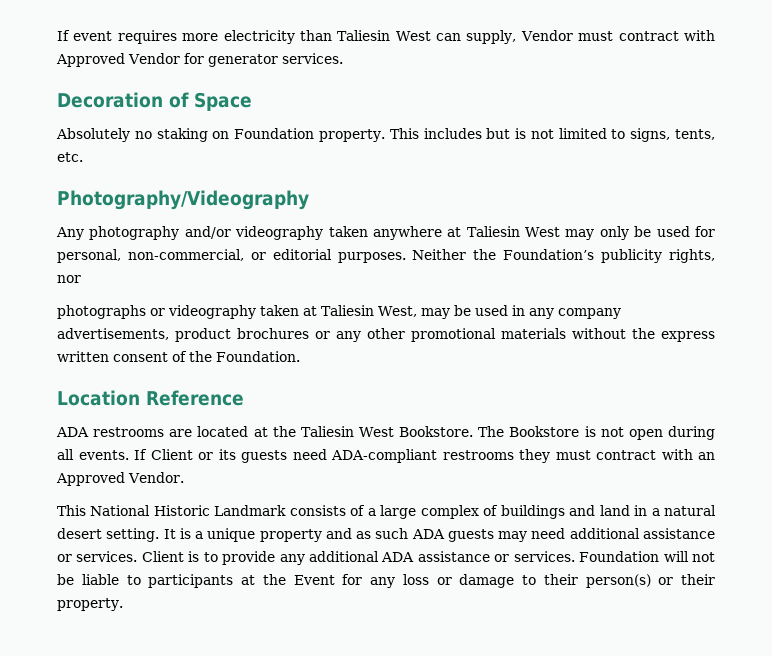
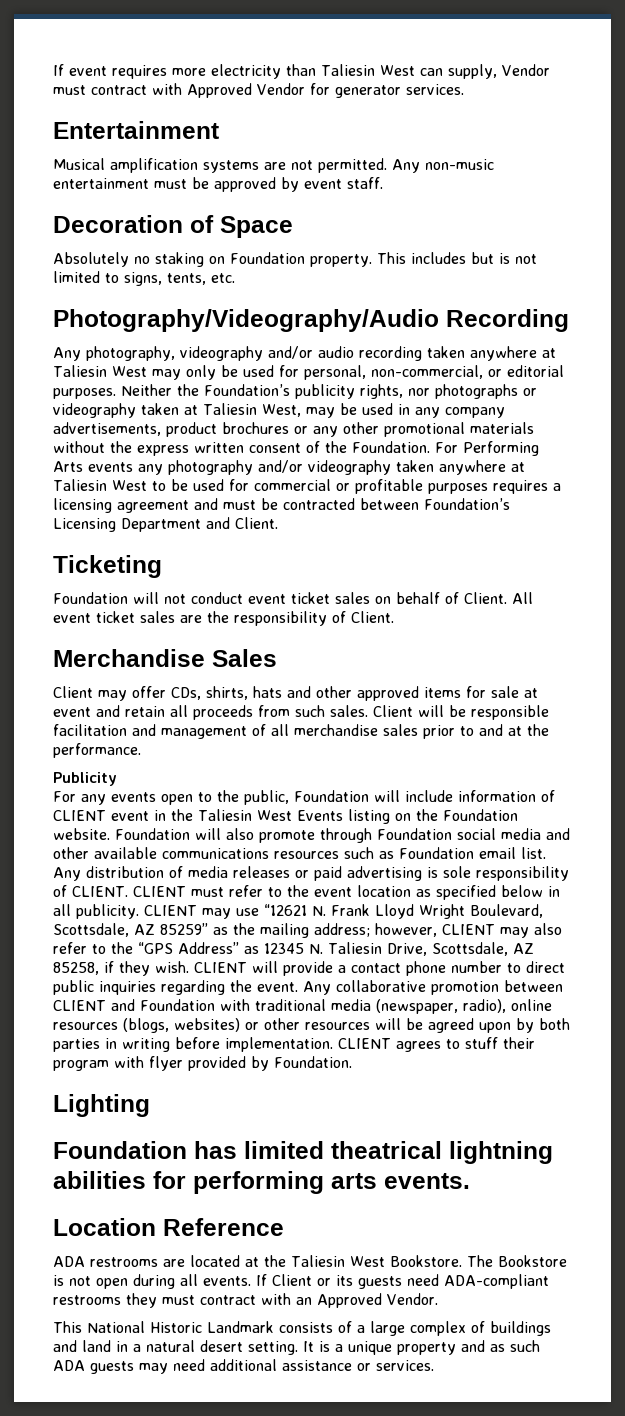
(343, 58) none -> [53,121,219,139] [53,158,494,173] [53,177,383,192] // Entertainment // Musical amplification systems are not permitted. Any non-music entertainment must be approved by event staff.
[57,190,309,210] [56,226,324,240] Photography/Videography // Any photography and/or videography -> [53,309,569,332] [53,346,422,361] Photography/Videography/Audio Recording // Any photography, videography and/or audio recording
(81, 279) // -> (430, 392) none
(300, 356) none -> [435,441,539,456] [53,460,525,475] [53,479,561,494] [53,498,510,513] [53,517,278,532] [53,555,162,578] [53,592,533,604] [53,611,394,626] [53,649,277,667] [53,686,538,701] [53,705,549,720] [53,724,549,739] [53,743,141,758] [53,772,117,786] [53,790,555,805] [53,809,518,824] [53,828,570,843] [53,847,546,859] [53,866,569,881] [53,885,560,900] [53,904,543,919] [53,923,562,938] [53,942,534,956] [53,961,565,976] [53,980,563,995] [53,999,552,1014] [53,1018,570,1033] [53,1037,535,1052] [53,1056,352,1071] [53,1094,150,1117] [53,1141,553,1164] [53,1171,470,1194] For Performing Arts events any photography and/or videography taken anywhere at Taliesin West to be used for commercial or profitable purposes requires a licensing agreement and must be contracted between Foundation’s Licensing Department and Client. // Ticketing // Foundation will not conduct event ticket sales on behalf of Client. All event ticket sales are the responsibility of Client. // Merchandise Sales // Client may offer CDs, shirts, hats and other approved items for sale at event and retain all proceeds from such sales. Client will be responsible facilitation and management of all merchandise sales prior to and at the performance. // Publicity // For any events open to the public, Foundation will include information of CLIENT event in the Taliesin West Events listing on the Foundation website. Foundation will also promote through Foundation social media and other available communications resources such as Foundation email list. Any distribution of media releases or paid advertising is sole responsibility of CLIENT. CLIENT must refer to the event location as specified below in all publicity. CLIENT may use “12621 N. Frank Lloyd Wright Boulevard, Scottsdale, AZ 85259” as the mailing address; however, CLIENT may also refer to the “GPS Address” as 12345 N. Taliesin Drive, Scottsdale, AZ 85258, if they wish. CLIENT will provide a contact phone number to direct public inquiries regarding the event. Any collaborative promotion between CLIENT and Foundation with traditional media (newspaper, radio), online resources (blogs, websites) or other resources will be agreed upon by both parties in writing before implementation. CLIENT agrees to stuff their program with flyer provided by Foundation. // Lighting // Foundation has limited theatrical lightning abilities for performing arts events.
[141,551,716,565] [57,574,715,588] [57,598,123,611] Client is to provide any additional ADA assistance or services. Foundation will not be liable to participants at the Event for any loss or damage to their person(s) or their property. -> (434, 1365) none

